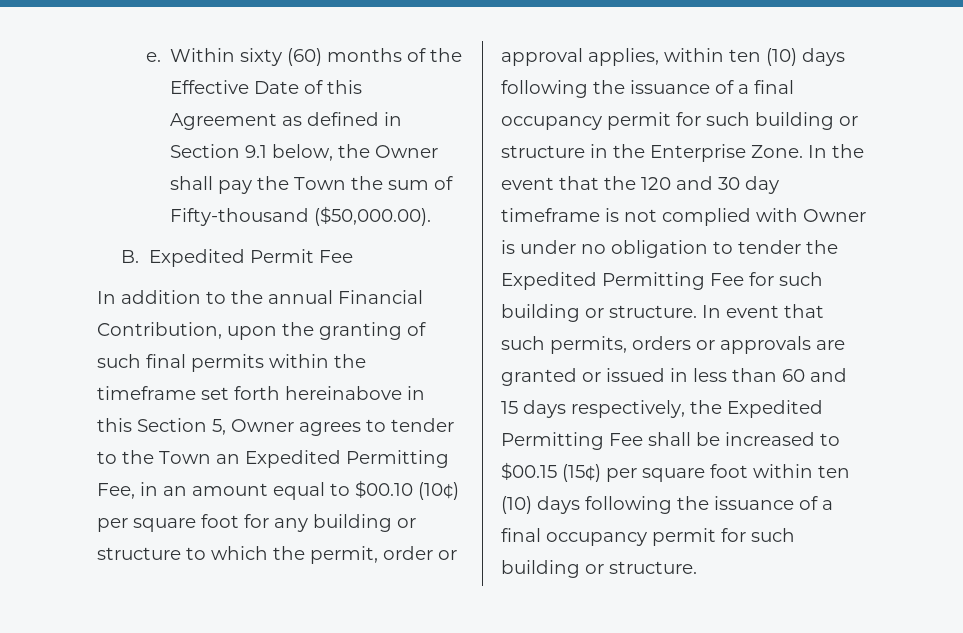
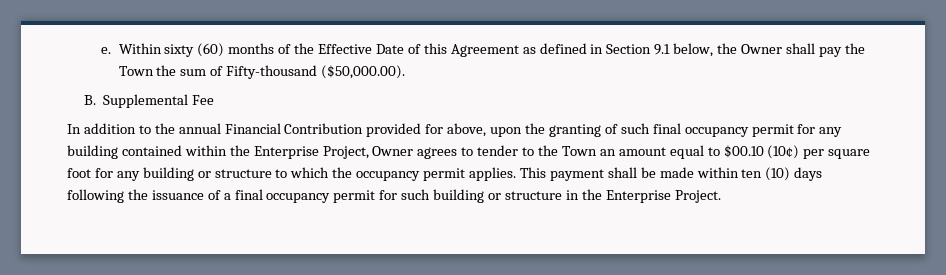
[148,249,314,267] Expedited Permit -> [103,94,189,108] Supplemental
[97,322,222,339] Contribution, -> [284,123,487,137] Contribution provided for above,
[191,354,366,372] [97,386,425,400] [97,418,226,435] permits within the timeframe set forth hereinabove in this Section 5, -> [684,124,843,137] [67,145,369,159] occupancy permit for any building contained within the Enterprise Project,
[245,450,449,468] [97,482,187,499] Expedited Permitting Fee, in an -> (616, 152) none
[310,546,457,564] [501,48,659,66] permit, order or approval applies, -> [356,167,694,181] occupancy permit applies. This payment shall be made
[751,144,864,158] [501,176,779,194] [501,208,866,226] [501,240,838,258] [501,272,823,290] [501,304,824,322] [501,336,845,354] [501,368,847,386] [501,400,823,418] [501,432,840,450] [501,462,850,482] [501,496,833,514] [501,528,795,546] [501,560,697,578] Zone. In the event that the 120 and 30 day timeframe is not complied with Owner is under no obligation to tender the Expedited Permitting Fee for such building or structure. In event that such permits, orders or approvals are granted or issued in less than 60 and 15 days respectively, the Expedited Permitting Fee shall be increased to $00.15 (15¢) per square foot within ten (10) days following the issuance of a final occupancy permit for such building or structure. -> [674,190,721,203] Project.

